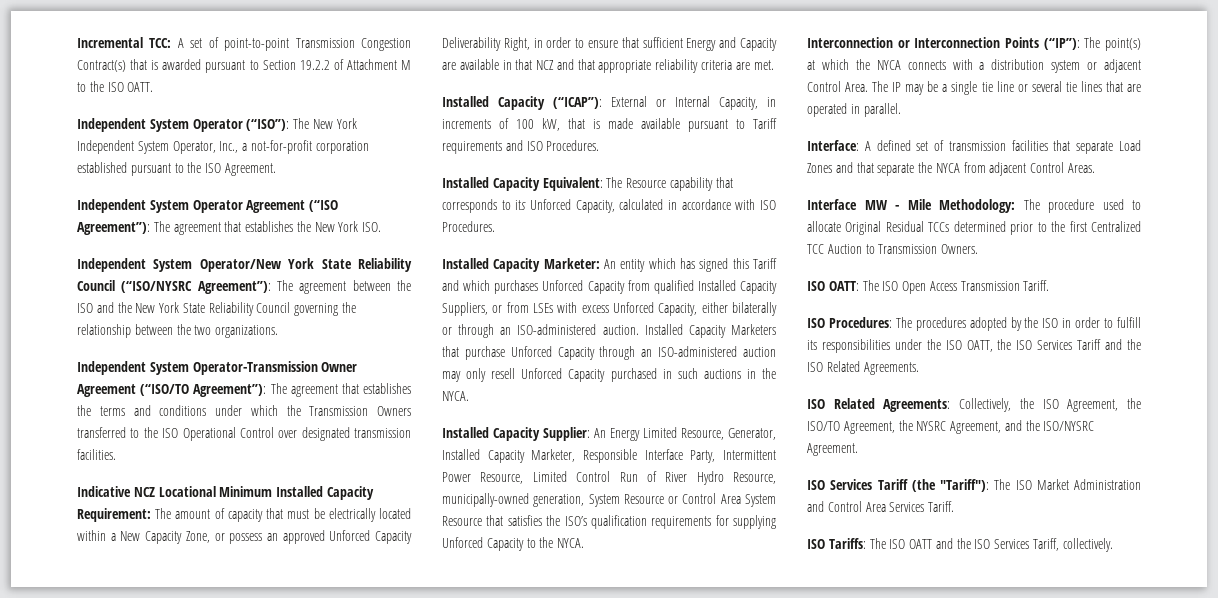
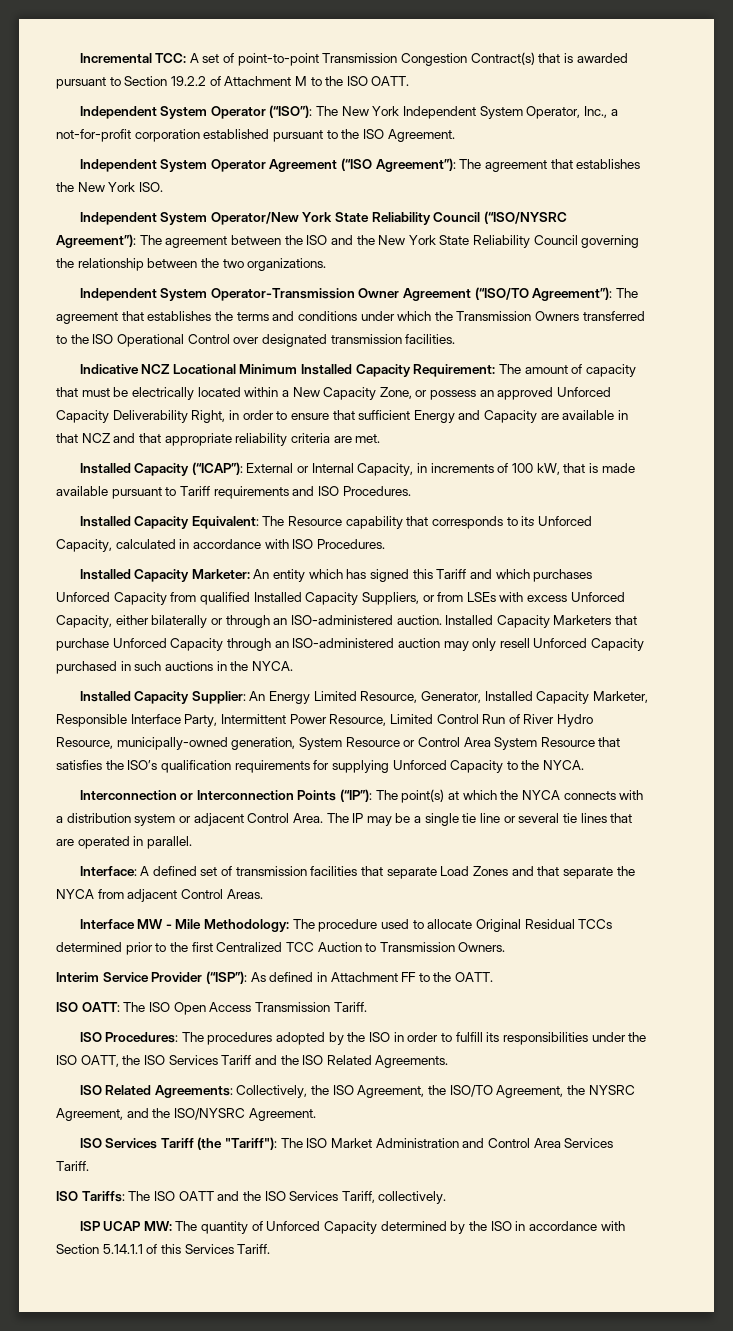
(979, 249) none -> [56,971,494,984] // Interim Service Provider (“ISP”): As defined in Attachment FF to the OATT.
(1113, 545) none -> [79,1221,625,1234] [56,1244,271,1254] // ISP UCAP MW: The quantity of Unforced Capacity determined by the ISO in accordance with Section 5.14.1.1 of this Services Tariff.

